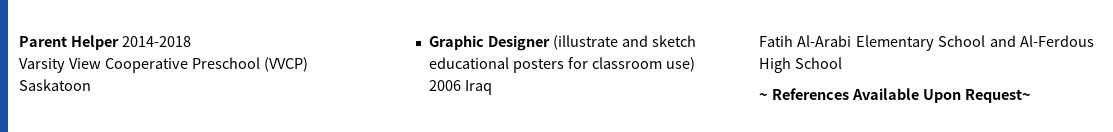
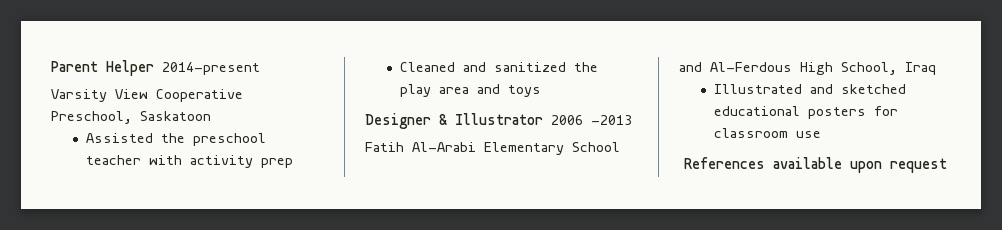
[121,36,191,47] 2014-2018 -> [162,62,260,75] 2014-present
[191,57,308,72] Preschool (VVCP) -> [51,111,132,124] Preschool,
[429,35,696,51] [429,57,695,73] [429,80,493,95] Graphic Designer (illustrate and sketch educational posters for classroom use) 2006 Iraq -> [86,133,267,146] [86,155,294,168] [400,62,599,72] [400,84,542,97] [365,113,632,129] Assisted the preschool teacher with activity prep // Cleaned and sanitized the play area and toys // Designer & Illustrator 2006 -2013
[794,57,842,69] [759,88,1031,103] School // ~ References Available Upon Request~ -> [841,62,936,75] [714,84,907,94] [714,106,899,119] [714,128,822,138] [683,157,947,173] School, Iraq // Illustrated and sketched educational posters for classroom use // References available upon request

